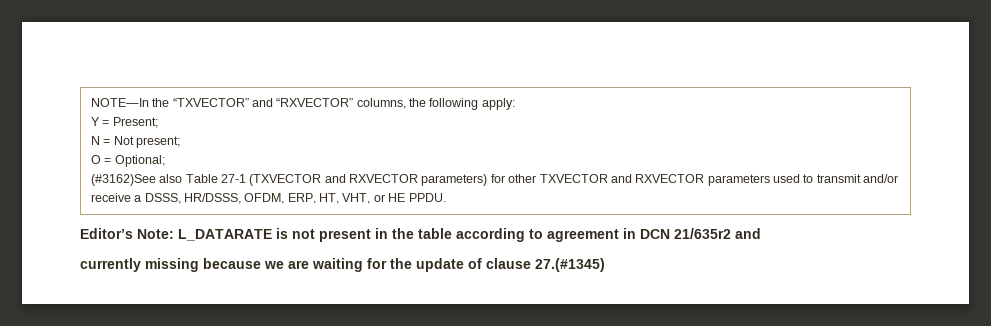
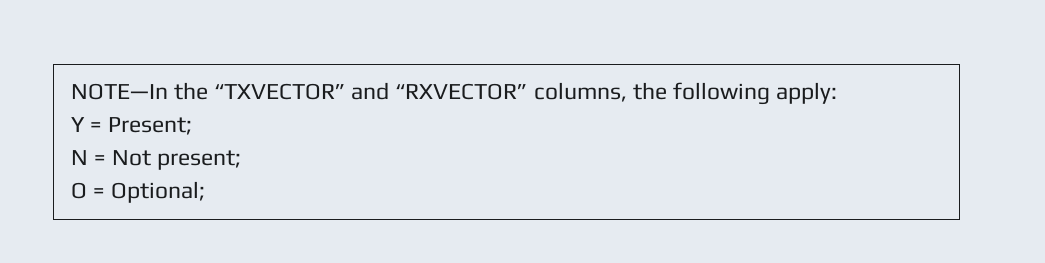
[90,174,899,186] [90,193,446,204] [80,228,761,242] [80,258,605,272] // (#3162)See also Table 27-1 (TXVECTOR and RXVECTOR parameters) for other TXVECTOR and RXVECTOR parameters used to transmit and/or receive a DSSS, HR/DSSS, OFDM, ERP, HT, VHT, or HE PPDU. // Editor’s Note: L_DATARATE is not present in the table according to agreement in DCN 21/635r2 and // currently missing because we are waiting for the update of clause 27.(#1345) -> (205, 192) none

